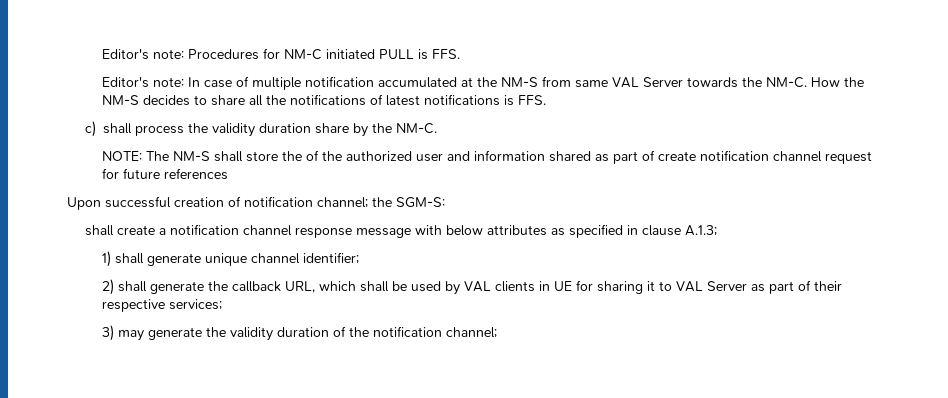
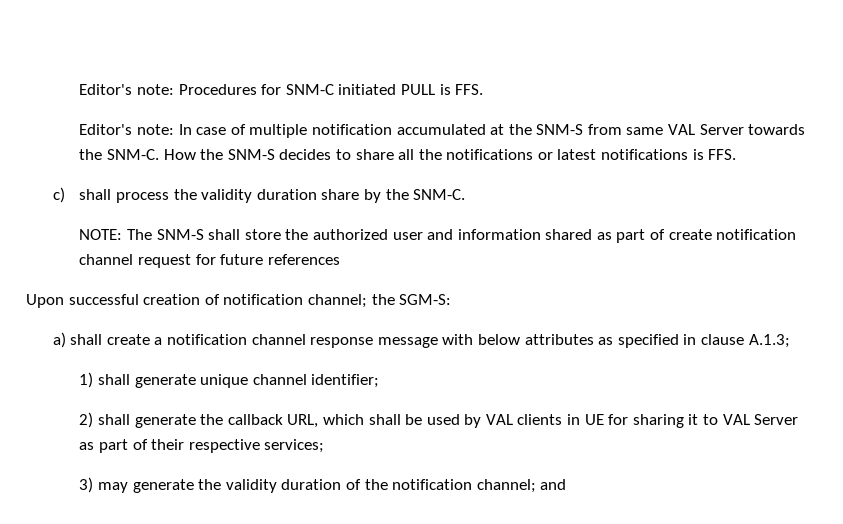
[283,49,322,60] NM-C -> [285,84,334,95] SNM-C
[500,77,538,87] NM-S -> [536,124,584,135] SNM-S
[765,77,807,88] NM-C. -> [106,149,159,160] SNM-C.
[101,95,139,105] NM-S -> [227,149,275,160] SNM-S
[369,94,383,105] of -> [537,152,553,160] or
[395,123,437,134] NM-C. -> [413,189,466,200] SNM-C.
[172,151,210,161] NM-S -> [156,229,204,240] SNM-S
[305,150,342,161] of the -> (309, 234) none
(445, 202) none -> [52,332,66,348] a)
(497, 332) none -> [540,479,567,490] and

